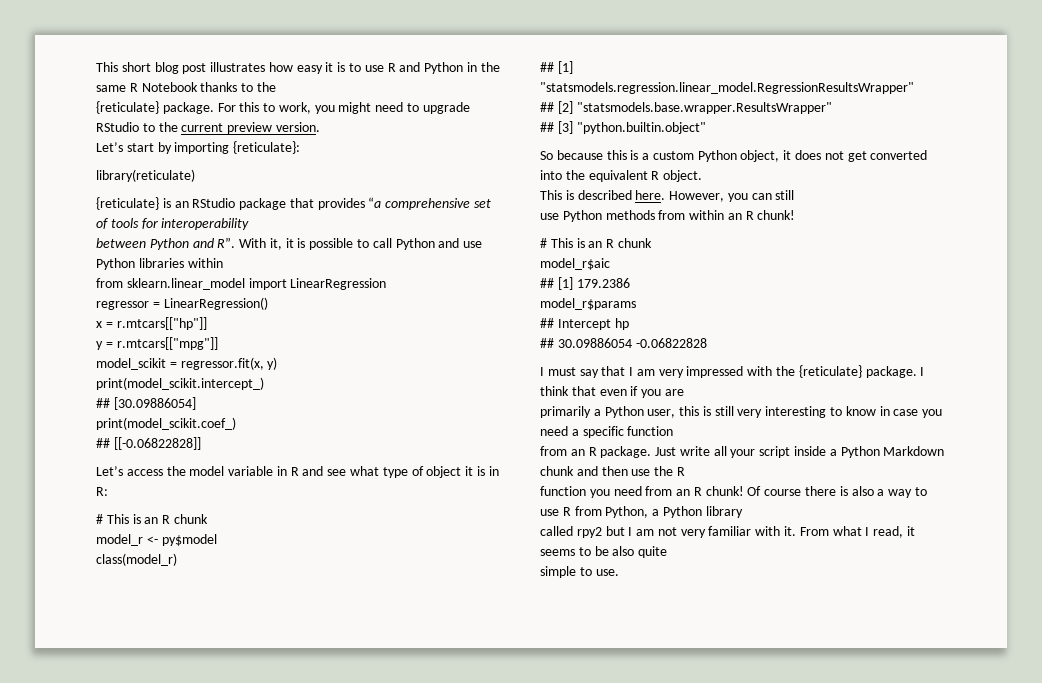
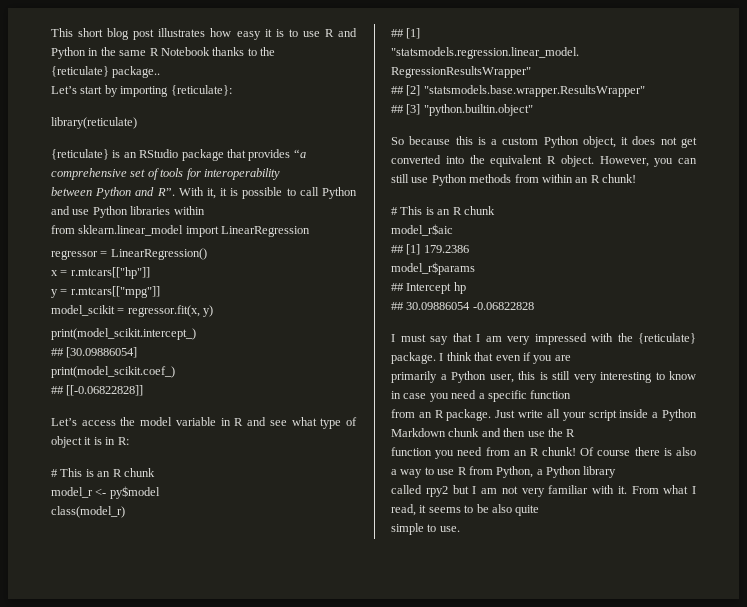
[162,102,470,114] [96,122,320,134] package. For this to work, you might need to upgrade RStudio to the current preview version. -> [112,66,161,78] package..
[540,190,666,200] // This is described here. -> (594, 161) none
(795, 195) // -> (409, 178) none

